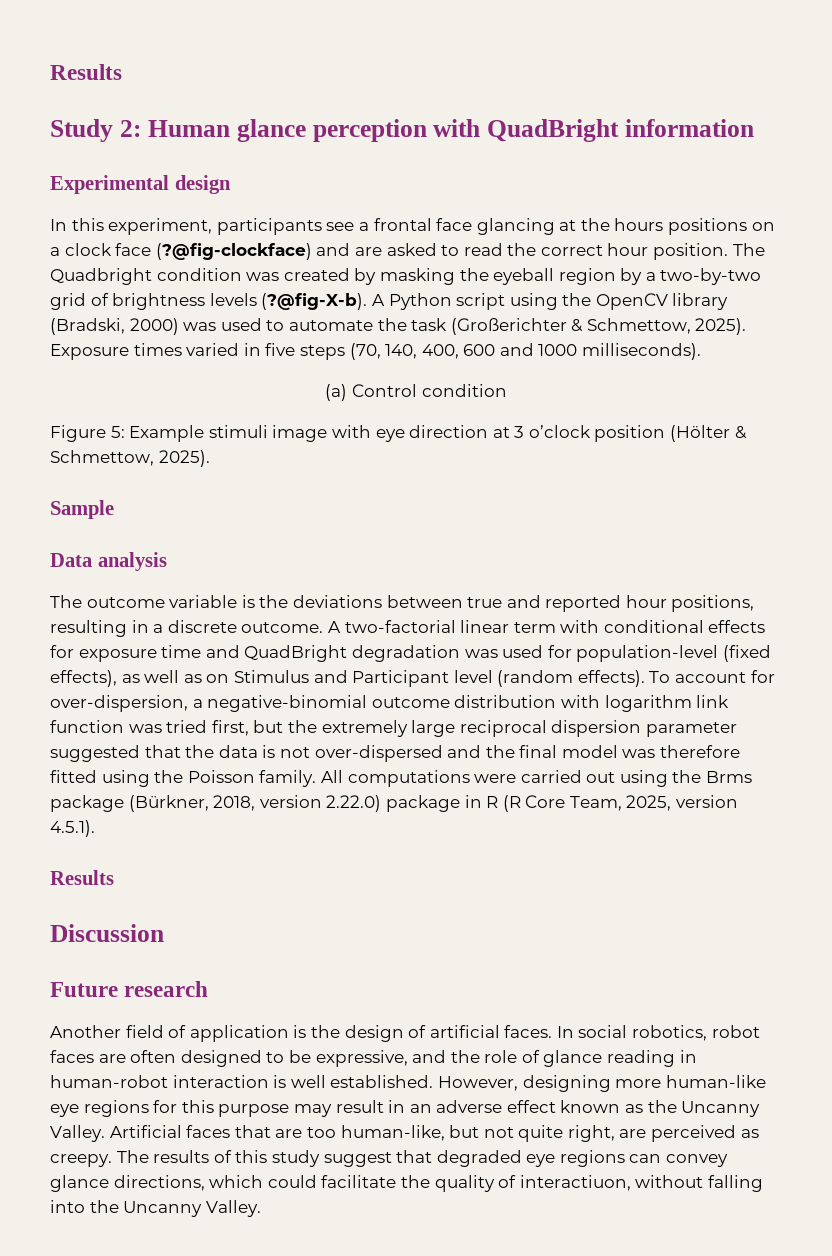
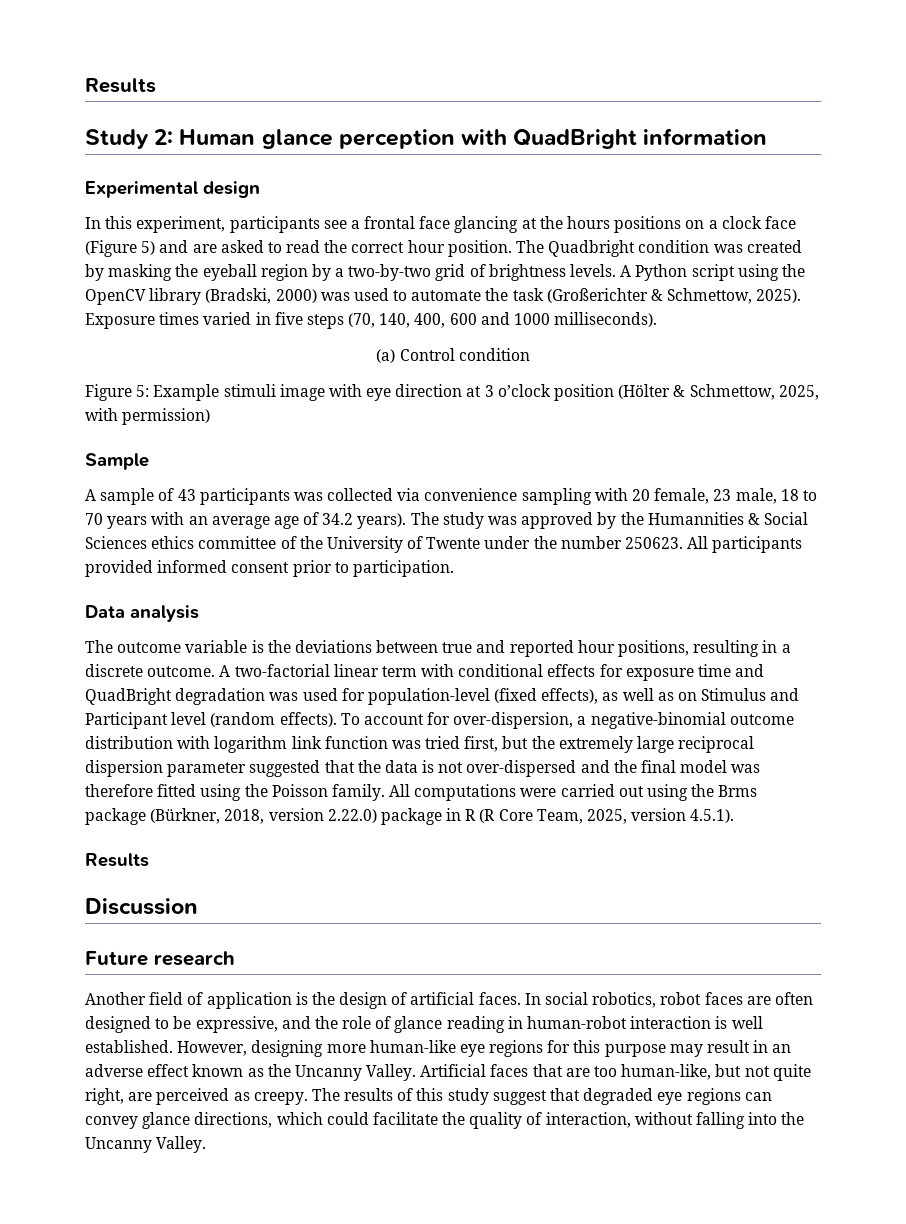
[155,243,312,260] (?@fig-clockface) -> [85,240,156,257] (Figure 5)
[209,293,368,310] levels (?@fig-X-b). -> [570,264,617,277] levels.
[158,450,210,467] [50,500,114,519] 2025). // Sample -> [778,385,819,400] [85,408,211,425] [85,453,149,470] [85,488,817,505] [85,512,809,529] [85,536,803,553] [85,560,454,577] 2025, with permission) // Sample // A sample of 43 participants was collected via convenience sampling with 20 female, 23 male, 18 to 70 years with an average age of 34.2 years). The study was approved by the Humannities & Social Sciences ethics committee of the University of Twente under the number 250623. All participants provided informed consent prior to participation.
[519,1175,631,1191] interactiuon, -> [545,1112,631,1128] interaction,

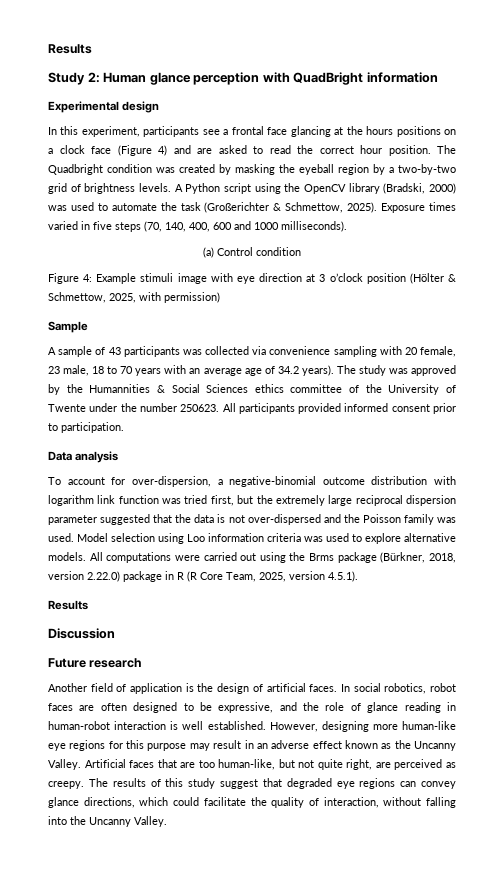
[141,241,156,255] 5) -> [158,145,167,156] 4)
[136,385,150,397] 5: -> [83,274,93,282] 4:
[85,640,791,657] [85,664,765,681] [85,688,800,705] [85,712,337,729] The outcome variable is the deviations between true and reported hour positions, resulting in a discrete outcome. A two-factorial linear term with conditional effects for exposure time and QuadBright degradation was used for population-level (fixed effects), as well as on Stimulus and Participant level (random effects). -> (119, 457) none
[641,760,761,773] [85,784,385,801] final model was therefore fitted using the Poisson family. -> [362,514,456,525] [48,533,456,544] [48,552,86,561] Poisson family was used. Model selection using Loo information criteria was used to explore alternative models.

